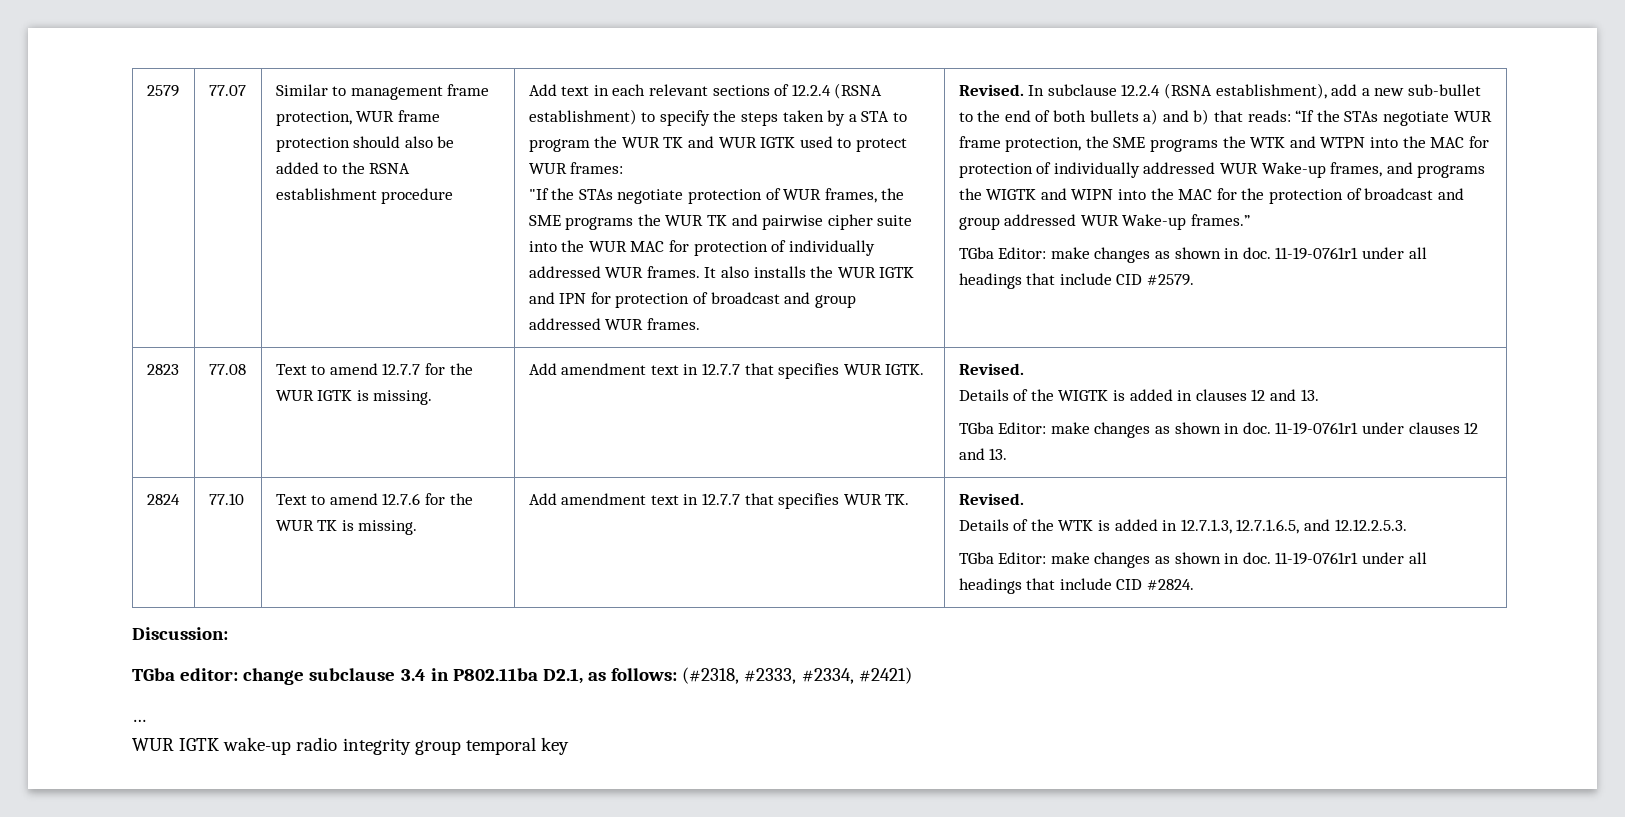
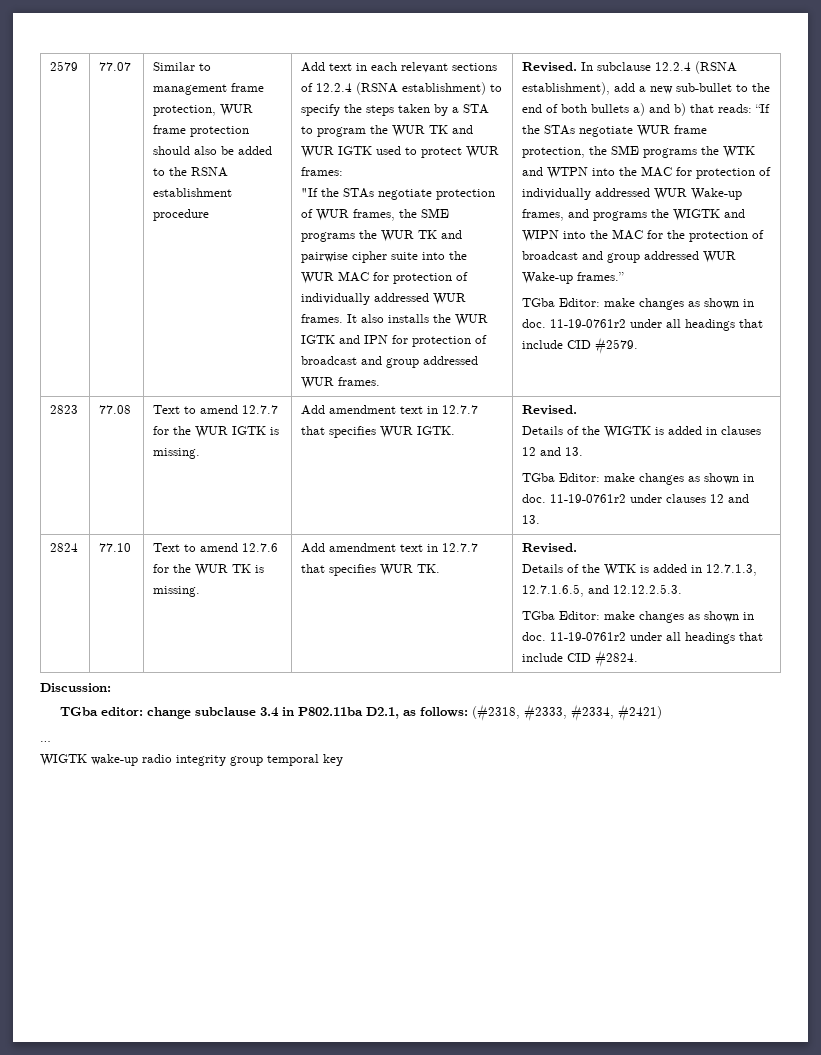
[1275,247,1359,260] 11-19-0761r1 -> [550,319,627,328] 11-19-0761r2
[1275,422,1359,435] 11-19-0761r1 -> [550,494,627,503] 11-19-0761r2
[1275,552,1359,565] 11-19-0761r1 -> [550,632,627,641] 11-19-0761r2
[132,738,220,751] WUR IGTK -> [40,754,87,766] WIGTK

